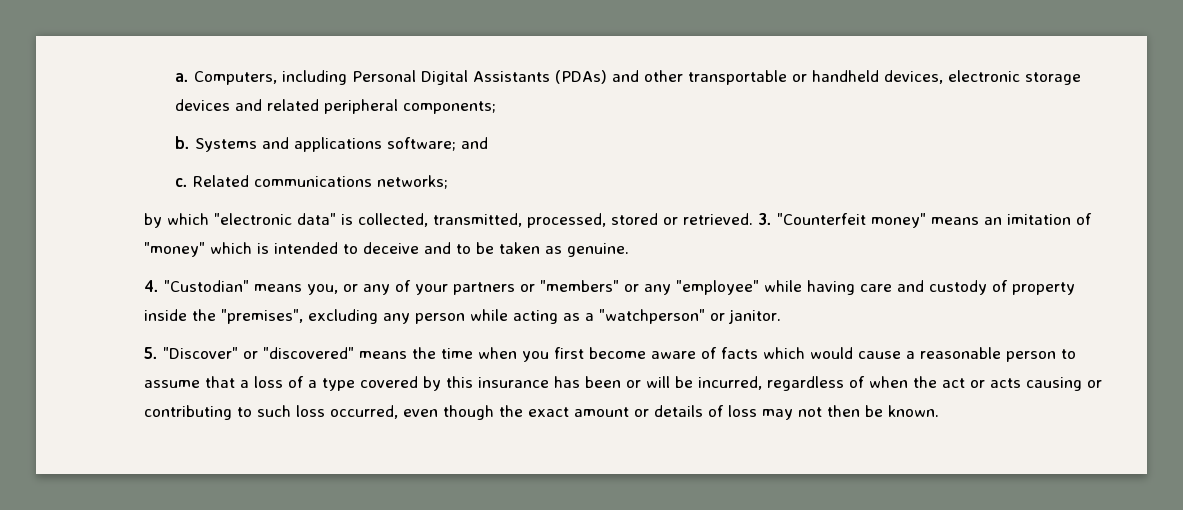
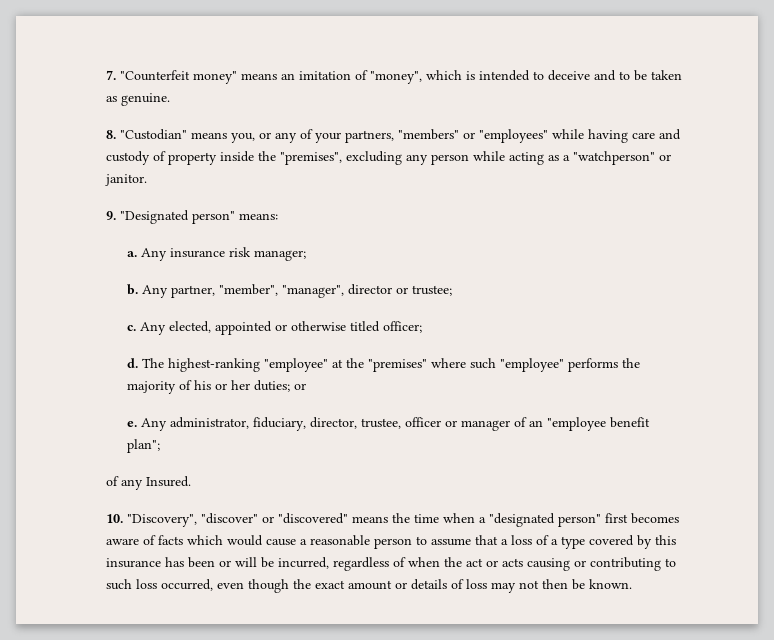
[174,70,1081,85] [174,99,496,114] [174,136,488,152] [174,175,448,189] [144,213,773,228] a. Computers, including Personal Digital Assistants (PDAs) and other transportable or handheld devices, electronic storage devices and related peripheral components; // b. Systems and applications software; and // c. Related communications networks; // by which "electronic data" is collected, transmitted, processed, stored or retrieved. 3. -> [105,70,116,80] 7.
[144,242,206,257] "money" -> [369,71,422,84] "money",
[144,280,160,292] 4. -> [105,130,116,139] 8.
[453,280,760,295] partners or "members" or any "employee" -> [344,129,548,143] partners, "members" or "employees"
[144,347,239,359] 5. "Discover" -> [105,210,278,224] [126,247,306,261] [126,284,452,298] [126,321,422,335] [126,358,640,372] [126,380,306,394] [126,417,650,431] [126,439,160,453] [105,476,191,490] [105,513,258,527] 9. "Designated person" means: // a. Any insurance risk manager; // b. Any partner, "member", "manager", director or trustee; // c. Any elected, appointed or otherwise titled officer; // d. The highest-ranking "employee" at the "premises" where such "employee" performs the majority of his or her duties; or // e. Any administrator, fiduciary, director, trustee, officer or manager of an "employee benefit plan"; // of any Insured. // 10. "Discovery", "discover"
[522,347,647,362] you first become -> [478,513,679,527] a "designated person" first becomes

